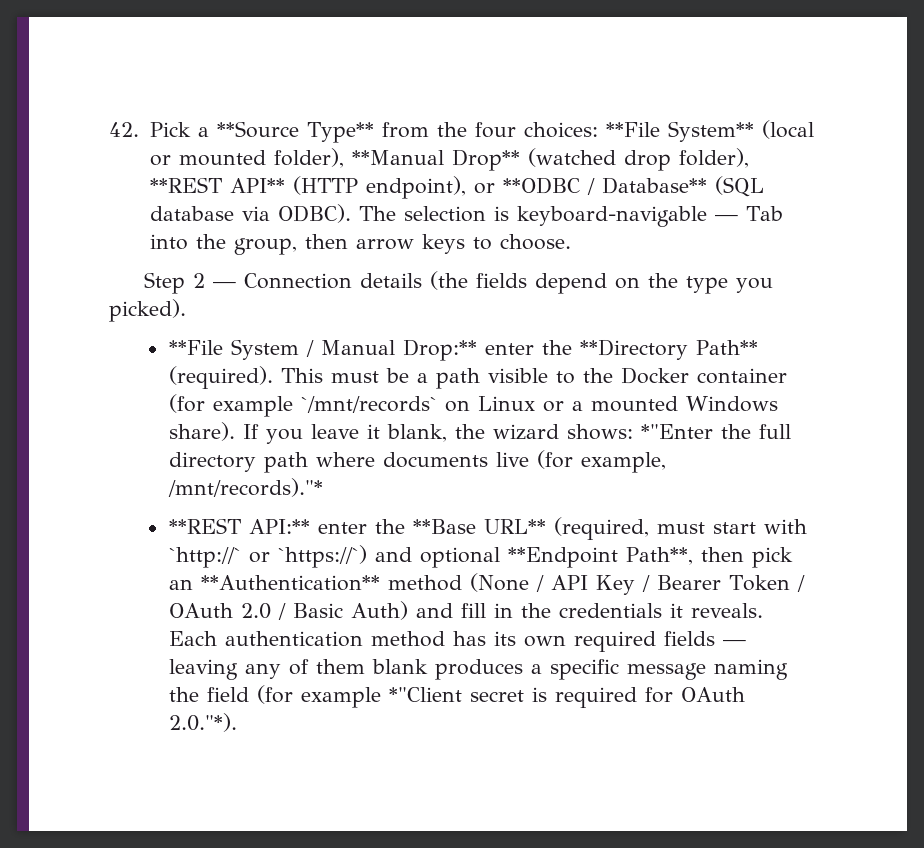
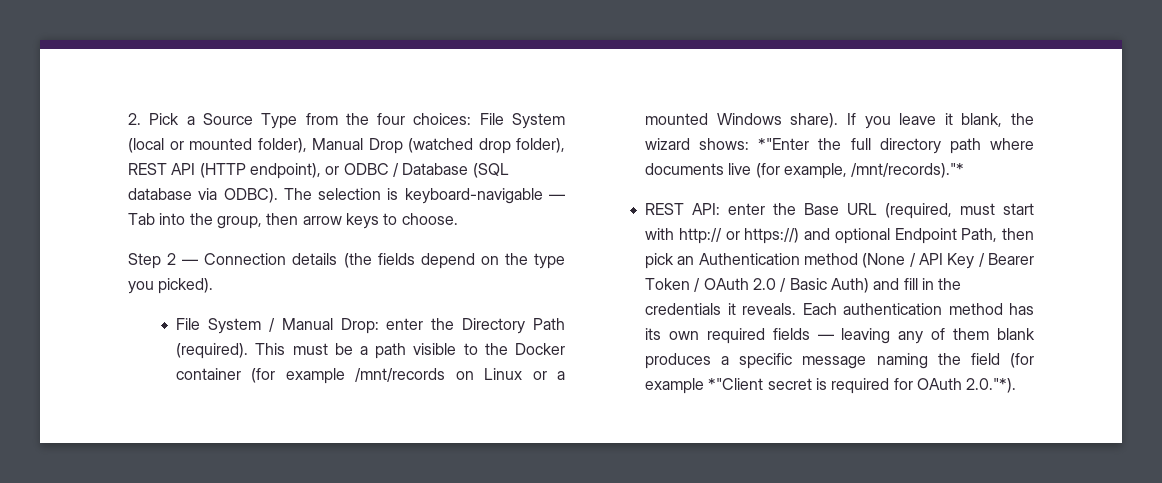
[109,122,139,137] 42. -> [128,113,141,125] 2.
[216,121,374,143] **Source Type** -> [202,113,298,129] Source Type
[605,121,754,142] **File System** -> [479,113,565,129] File System
[351,149,520,171] **Manual Drop** -> [312,138,403,154] Manual Drop
[149,177,285,193] **REST API** -> [128,163,196,175] REST API
[502,177,707,195] **ODBC / Database** -> [343,163,469,177] ODBC / Database
[168,340,223,355] **File -> [176,318,201,330] File
[402,339,758,361] Drop:** enter the **Directory Path** -> [340,318,565,334] Drop: enter the Directory Path
[300,396,437,413] `/mnt/records` -> [355,368,446,382] /mnt/records
[168,517,807,540] [168,545,693,568] **REST API:** enter the **Base URL** (required, must start with `http://` or `https://`) and optional **Endpoint Path**, -> [645,203,1034,219] [645,228,998,244] REST API: enter the Base URL (required, must start with http:// or https://) and optional Endpoint Path,
[200,575,380,591] **Authentication** -> [698,253,800,265] Authentication

